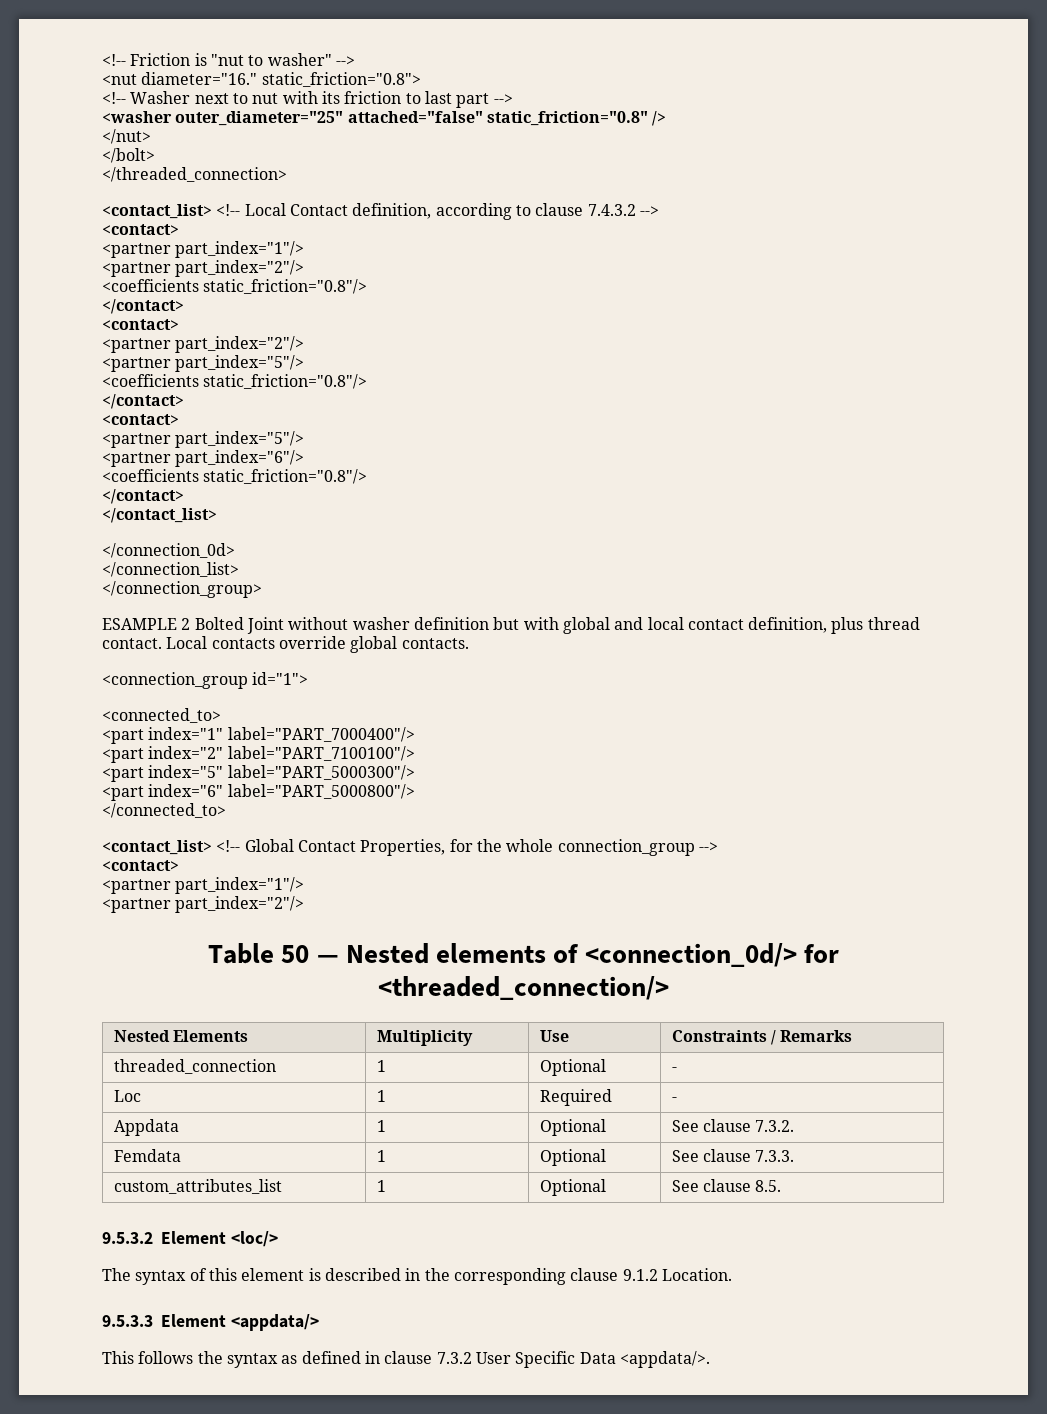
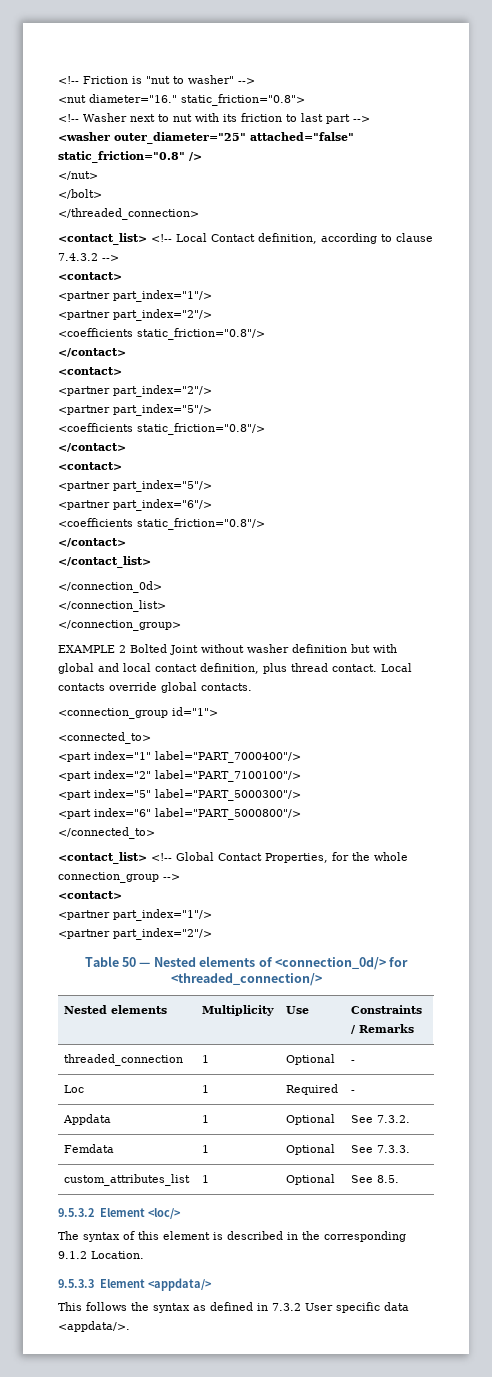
[102,618,177,630] ESAMPLE -> [58,645,115,653] EXAMPLE
[173,1030,249,1042] Elements -> [111,1005,168,1014] elements
[703,1119,752,1132] clause -> (374, 1119) none
[703,1149,752,1162] clause -> (374, 1149) none
[703,1179,752,1192] clause -> (374, 1179) none
[570,1268,619,1281] clause -> (406, 1236) none
[384,1351,433,1364] clause -> (268, 1307) none
[515,1351,616,1368] Specific Data -> [336,1302,409,1313] specific data

